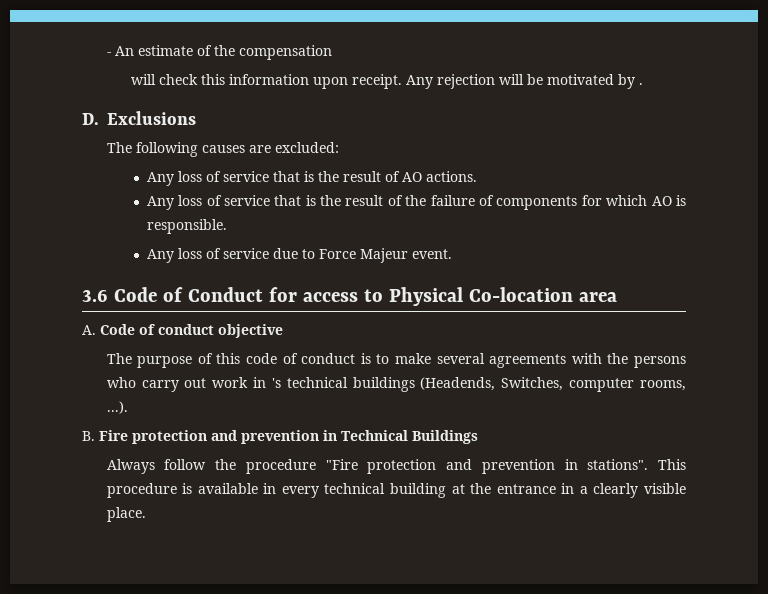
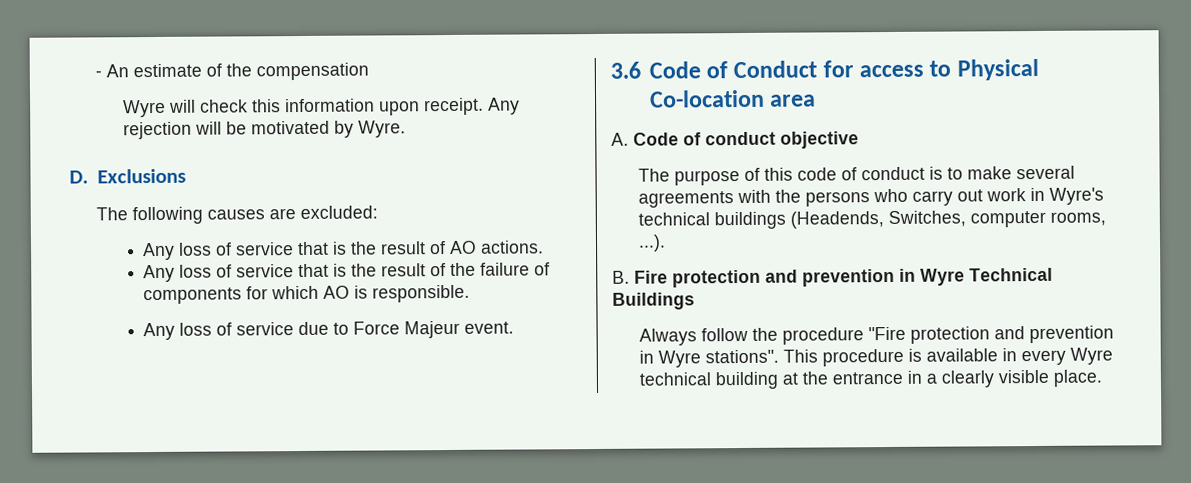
(332, 52) none -> [123,99,167,118] Wyre
[639,83,644,85] . -> [358,120,407,138] Wyre.
[271,378,281,388] 's -> [1049,187,1105,205] Wyre's
(337, 435) none -> [920,268,965,286] Wyre
(578, 464) none -> [658,350,702,368] Wyre
(319, 492) none -> [1070,347,1114,365] Wyre

